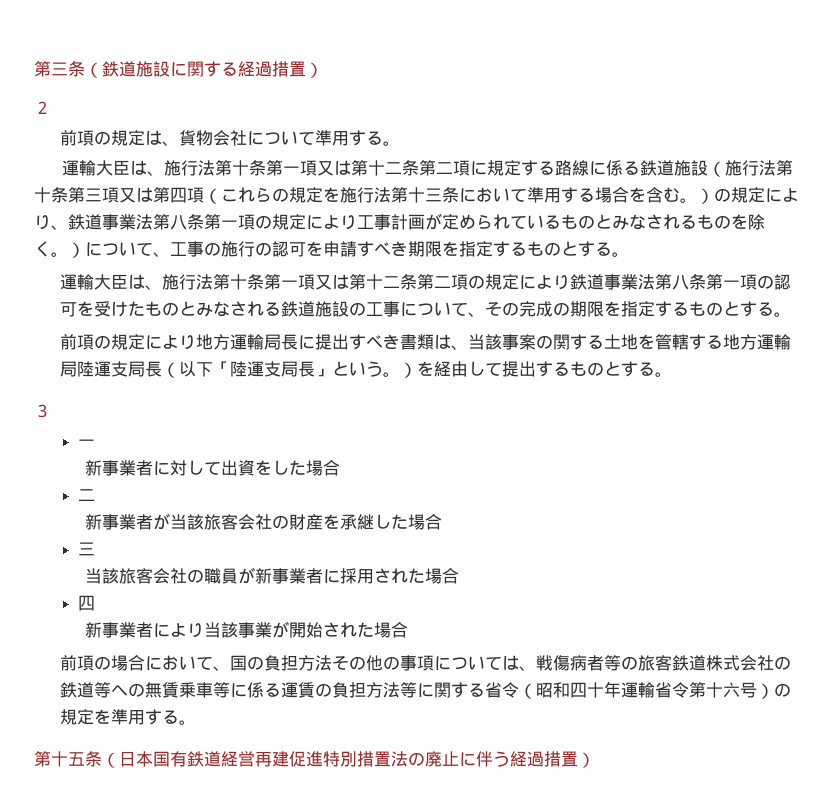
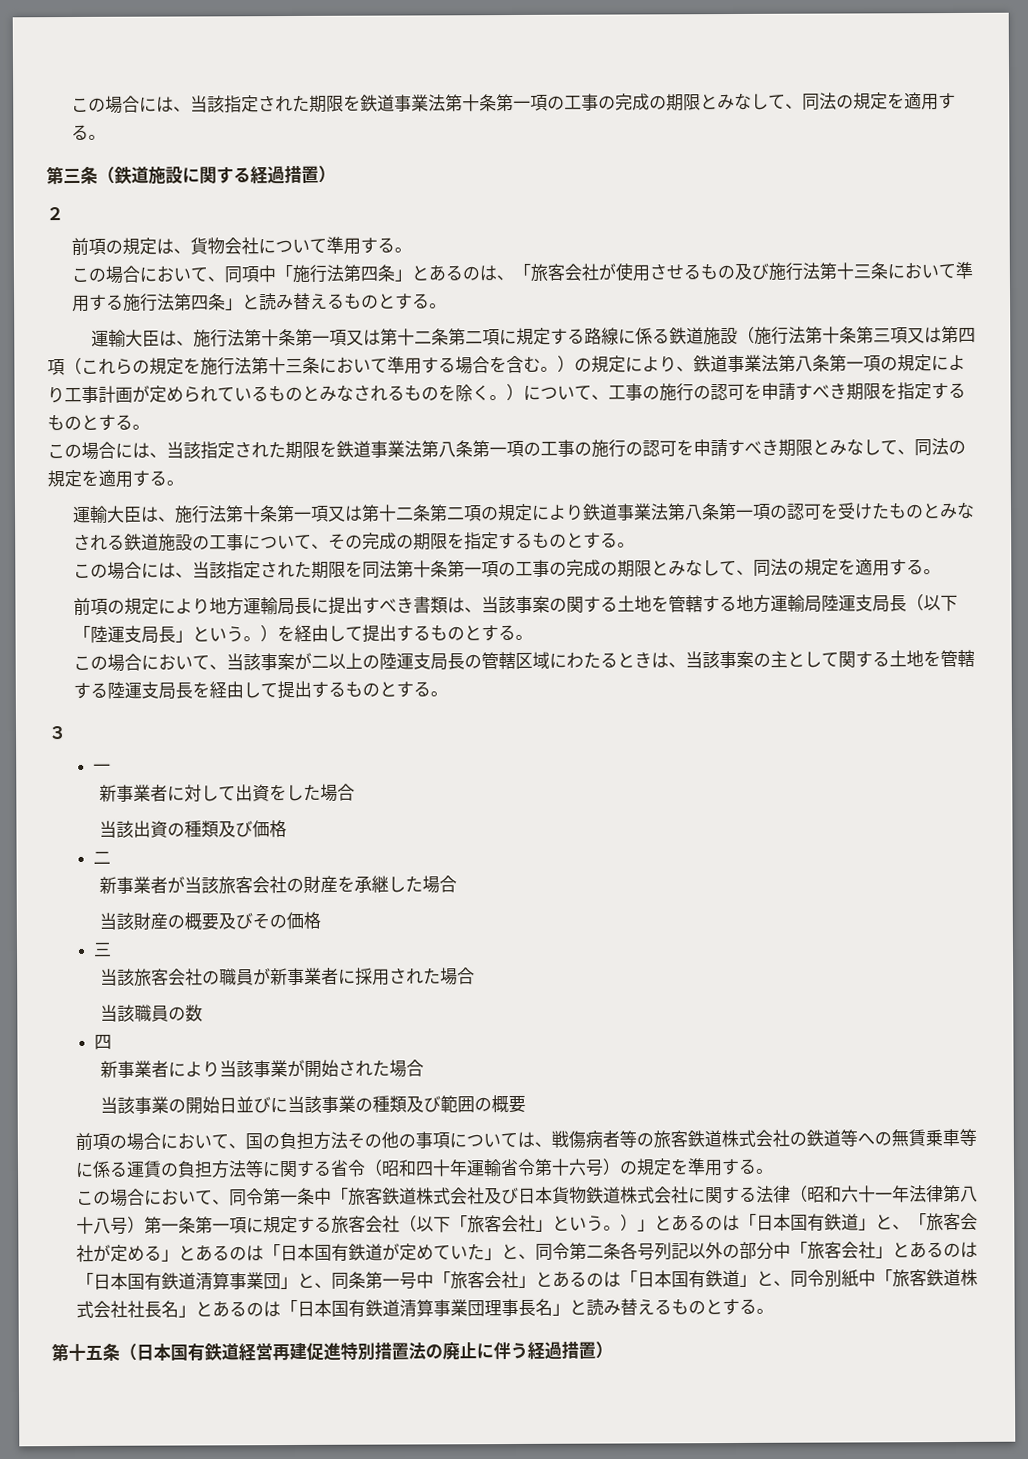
(34, 69) none -> [71,92,957,114] [71,124,107,141] この場合には、当該指定された期限を鉄道事業法第十条第一項の工事の完成の期限とみなして、同法の規定を適用する。 //
(400, 143) none -> [71,261,974,284] [72,292,448,313] // この場合において、同項中「施行法第四条」とあるのは、「旅客会社が使用させるもの及び施行法第十三条において準用する施行法第四条」と読み替えるものとする。
(629, 254) none -> [47,438,966,460] [47,469,184,488] // この場合には、当該指定された期限を鉄道事業法第八条第一項の工事の施行の認可を申請すべき期限とみなして、同法の規定を適用する。
(791, 314) none -> [73,558,942,580] // この場合には、当該指定された期限を同法第十条第一項の工事の完成の期限とみなして、同法の規定を適用する。
(672, 374) none -> [73,649,976,672] [73,680,449,700] // この場合において、当該事案が二以上の陸運支局長の管轄区域にわたるときは、当該事案の主として関する土地を管轄する陸運支局長を経由して提出するものとする。
(341, 468) none -> [99,820,288,838] // 当該出資の種類及び価格
(443, 522) none -> [99,911,322,931] // 当該財産の概要及びその価格
(460, 576) none -> [100,1004,204,1022] // 当該職員の数
(409, 630) none -> [100,1095,527,1115] // 当該事業の開始日並びに当該事業の種類及び範囲の概要
(196, 722) none -> [76,1184,979,1207] [76,1212,979,1235] [76,1241,979,1262] [76,1268,979,1291] [76,1298,775,1318] // この場合において、同令第一条中「旅客鉄道株式会社及び日本貨物鉄道株式会社に関する法律（昭和六十一年法律第八十八号）第一条第一項に規定する旅客会社（以下「旅客会社」という。）」とあるのは「日本国有鉄道」と、「旅客会社が定める」とあるのは「日本国有鉄道が定めていた」と、同令第二条各号列記以外の部分中「旅客会社」とあるのは「日本国有鉄道清算事業団」と、同条第一号中「旅客会社」とあるのは「日本国有鉄道」と、同令別紙中「旅客鉄道株式会社社長名」とあるのは「日本国有鉄道清算事業団理事長名」と読み替えるものとする。

